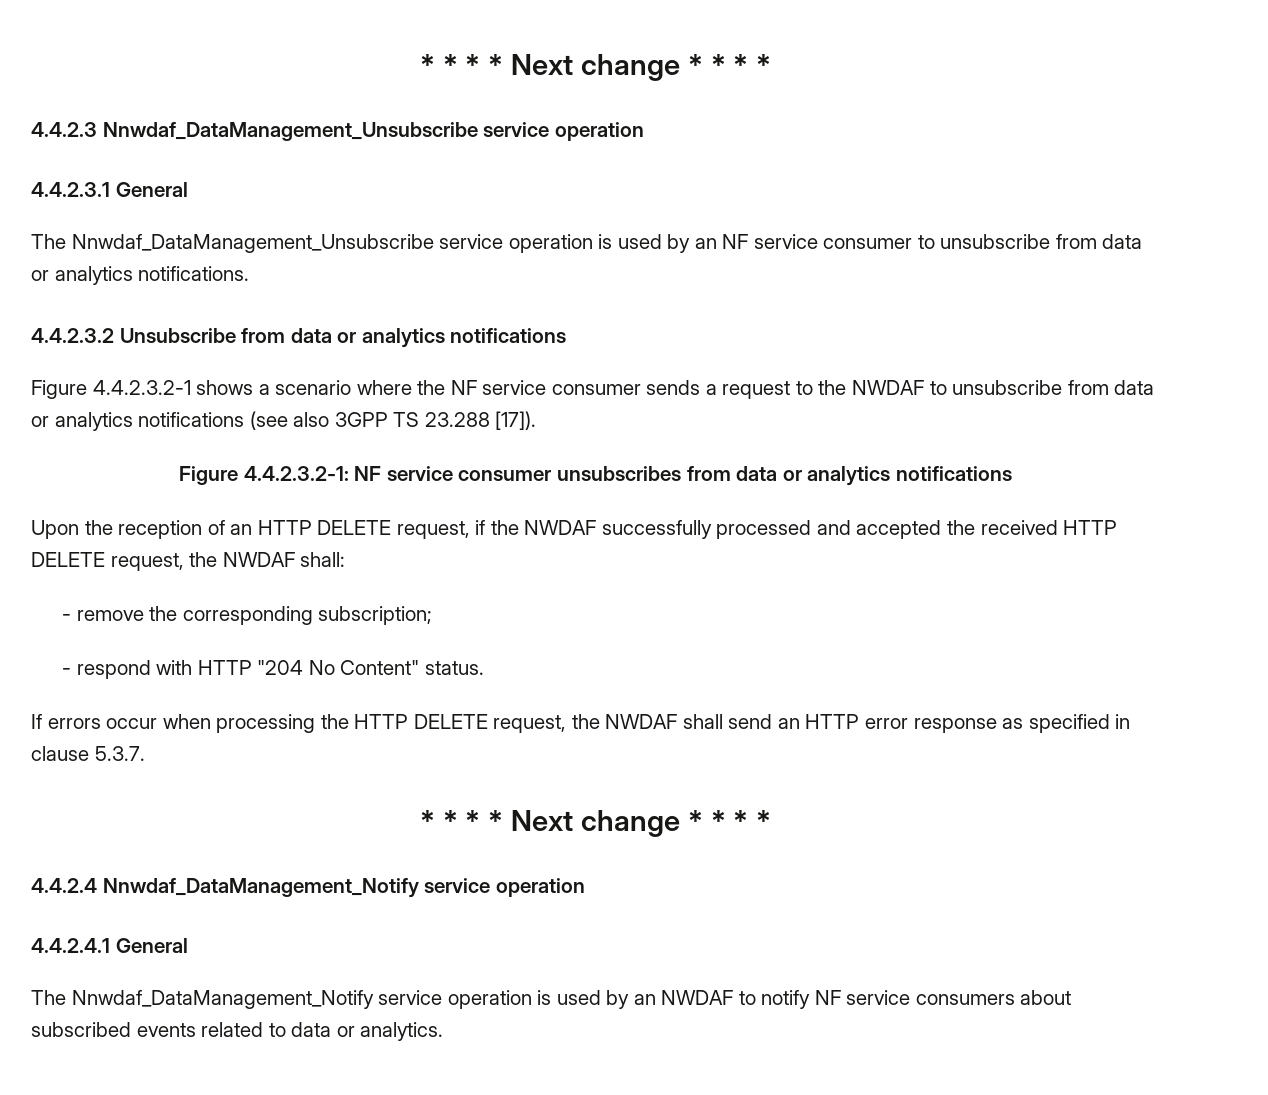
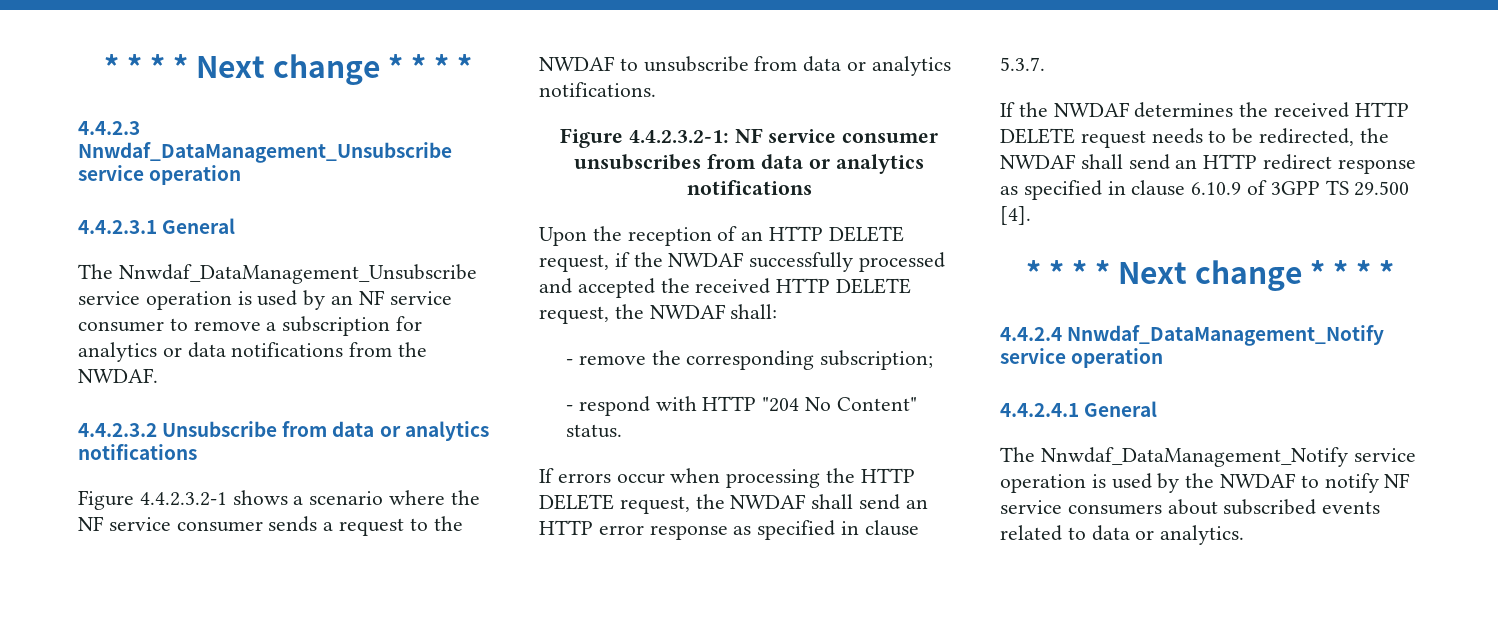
[940,234,1143,249] [31,266,250,285] unsubscribe from data or analytics notifications. -> [193,316,423,336] [78,342,428,362] [78,368,158,383] remove a subscription for analytics or data notifications from the NWDAF.
[138,411,537,430] notifications (see also 3GPP TS 23.288 [17]). -> [539,82,656,97] notifications.
(145, 753) none -> [1000,102,1409,118] [1000,128,1389,148] [1000,154,1416,174] [1000,180,1410,200] [1000,206,1031,225] // If the NWDAF determines the received HTTP DELETE request needs to be redirected, the NWDAF shall send an HTTP redirect response as specified in clause 6.10.9 of 3GPP TS 29.500 [4].
[633,994,656,1005] an -> [1185,473,1215,488] the

